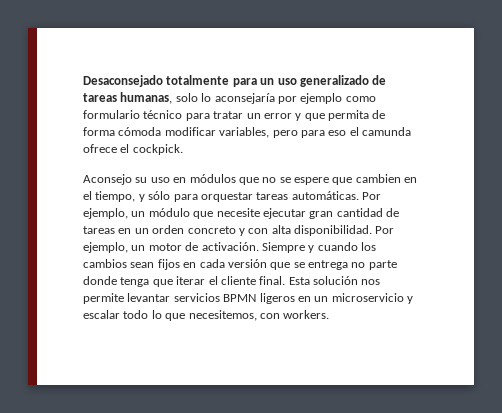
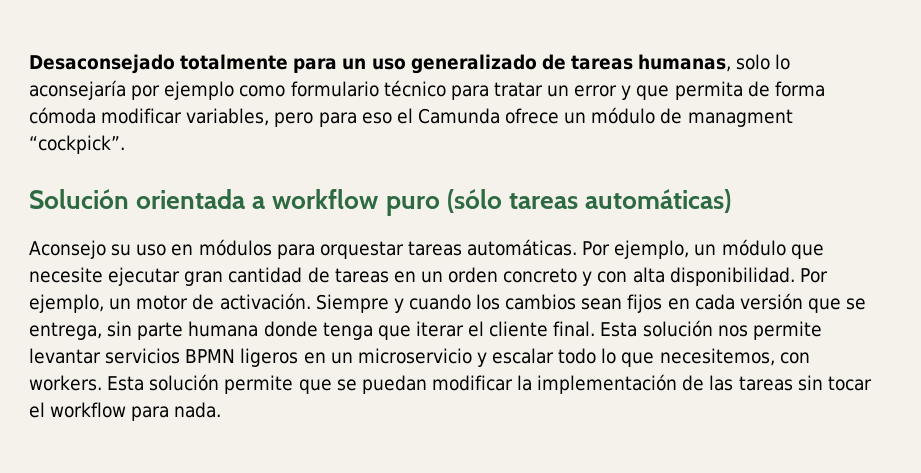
[362,127,411,136] [83,144,183,155] camunda ofrece el cockpick. -> [417,107,793,127] [29,135,125,154] [29,189,732,216] Camunda ofrece un módulo de managment “cockpick”. // Solución orientada a workflow puro (sólo tareas automáticas)
[238,174,418,185] [83,191,171,202] que no se espere que cambien en el tiempo, y sólo -> (272, 247) none
[308,260,397,270] entrega no parte -> [29,321,259,340] entrega, sin parte humana
(330, 314) none -> [107,374,872,394] [29,402,222,421] Esta solución permite que se puedan modificar la implementación de las tareas sin tocar el workflow para nada.

